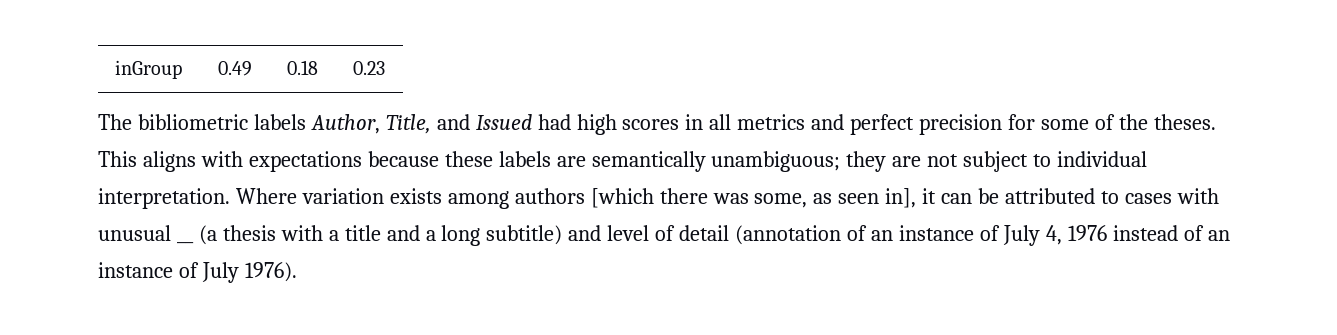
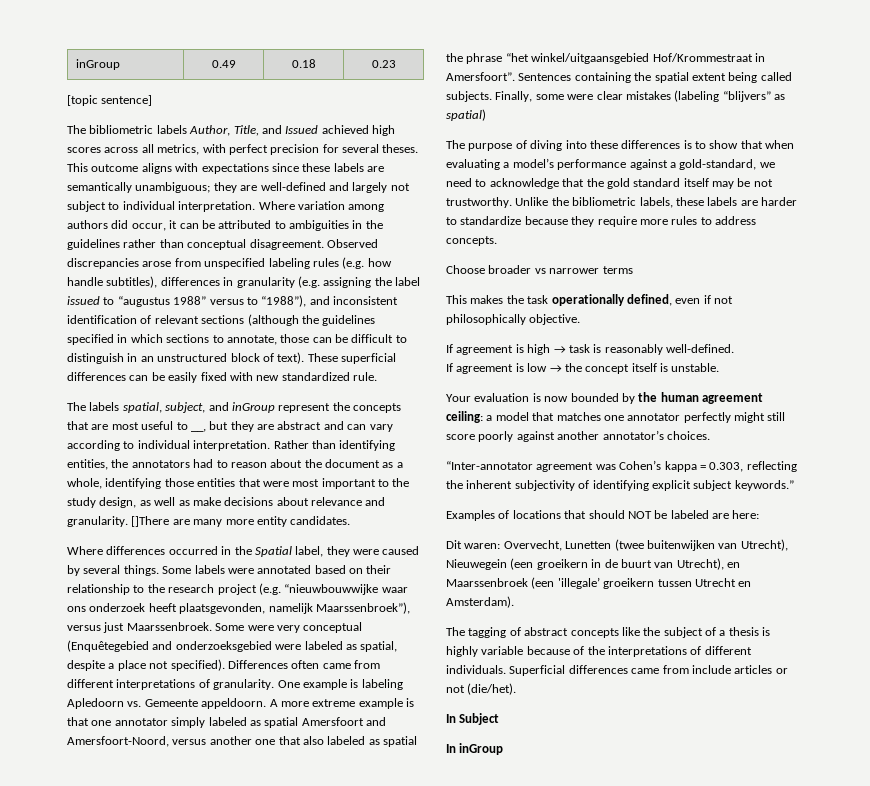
(385, 68) none -> [67,95,153,106] // [topic sentence]
[537,114,571,130] had -> [321,125,369,134] achieved
[685,114,1148,135] in all metrics and perfect precision for some of the -> [104,144,379,155] across all metrics, with perfect precision for several
(137, 159) none -> [91,164,139,172] outcome
[367,151,439,167] because -> [271,163,299,172] since
(922, 161) none -> [260,182,388,193] well-defined and largely
[389,188,442,204] exists -> (345, 205) none
[590,188,917,208] [which there was some, as seen in], -> [111,220,166,231] did occur,
[1124,188,1219,204] [98,225,171,241] [176,225,1230,246] [98,262,297,283] cases with unusual __ (a thesis with a title and a long subtitle) and level of detail (annotation of an instance of July 4, 1976 instead of an instance of July 1976). -> [289,220,383,231] [67,239,378,250] [67,257,392,269] [67,276,420,288] [67,295,398,307] [67,314,376,326] [67,334,407,345] [67,352,396,364] [67,372,377,383] [67,402,401,413] [67,421,393,432] [67,440,396,451] [67,459,403,470] [67,478,410,489] [67,497,386,508] [67,516,351,527] [67,546,420,557] [67,565,392,576] [67,583,408,595] [67,602,410,614] [67,622,363,633] [67,640,398,652] [67,659,380,671] [67,679,403,690] [67,698,414,709] [67,717,386,728] [67,736,417,747] [446,53,765,64] [446,72,792,83] [446,90,785,102] [446,109,486,121] [446,140,795,151] [446,158,775,170] [446,178,773,189] [446,197,797,208] [446,216,756,227] [446,236,497,246] [446,265,633,274] [446,294,733,306] [446,314,581,325] [446,344,734,355] [446,363,720,374] [446,392,763,404] [446,411,786,423] [446,430,710,442] [446,460,797,472] [446,480,794,491] [446,510,760,521] [446,539,788,551] [446,558,740,570] [446,577,752,589] [446,596,514,608] [446,627,771,638] [446,646,752,657] [446,665,788,676] [446,683,517,695] [446,713,500,725] [446,743,504,755] ambiguities in the guidelines rather than conceptual disagreement. Observed discrepancies arose from unspecified labeling rules (e.g. how handle subtitles), differences in granularity (e.g. assigning the label issued to “augustus 1988” versus to “1988”), and inconsistent identification of relevant sections (although the guidelines specified in which sections to annotate, those can be difficult to distinguish in an unstructured block of text). These superficial differences can be easily fixed with new standardized rule. // The labels spatial, subject, and inGroup represent the concepts that are most useful to __, but they are abstract and can vary according to individual interpretation. Rather than identifying entities, the annotators had to reason about the document as a whole, identifying those entities that were most important to the study design, as well as make decisions about relevance and granularity. []There are many more entity candidates. // Where differences occurred in the Spatial label, they were caused by several things. Some labels were annotated based on their relationship to the research project (e.g. “nieuwbouwwijke waar ons onderzoek heeft plaatsgevonden, namelijk Maarssenbroek”), versus just Maarssenbroek. Some were very conceptual (Enquêtegebied and onderzoeksgebied were labeled as spatial, despite a place not specified). Differences often came from different interpretations of granularity. One example is labeling Apledoorn vs. Gemeente appeldoorn. A more extreme example is that one annotator simply labeled as spatial Amersfoort and Amersfoort-Noord, versus another one that also labeled as spatial the phrase “het winkel/uitgaansgebied Hof/Krommestraat in Amersfoort”. Sentences containing the spatial extent being called subjects. Finally, some were clear mistakes (labeling “blijvers” as spatial) // The purpose of diving into these differences is to show that when evaluating a model’s performance against a gold-standard, we need to acknowledge that the gold standard itself may be not trustworthy. Unlike the bibliometric labels, these labels are harder to standardize because they require more rules to address concepts. // Choose broader vs narrower terms // This makes the task operationally defined, even if not philosophically objective. // If agreement is high → task is reasonably well-defined. // If agreement is low → the concept itself is unstable. // Your evaluation is now bounded by the human agreement ceiling: a model that matches one annotator perfectly might still score poorly against another annotator’s choices. // “Inter-annotator agreement was Cohen’s kappa = 0.303, reflecting the inherent subjectivity of identifying explicit subject keywords.” // Examples of locations that should NOT be labeled are here: // Dit waren: Overvecht, Lunetten (twee buitenwijken van Utrecht), Nieuwegein (een groeikern in de buurt van Utrecht), en Maarssenbroek (een 'illegale’ groeikern tussen Utrecht en Amsterdam). // The tagging of abstract concepts like the subject of a thesis is highly variable because of the interpretations of different individuals. Superficial differences came from include articles or not (die/het). // In Subject // In inGroup

